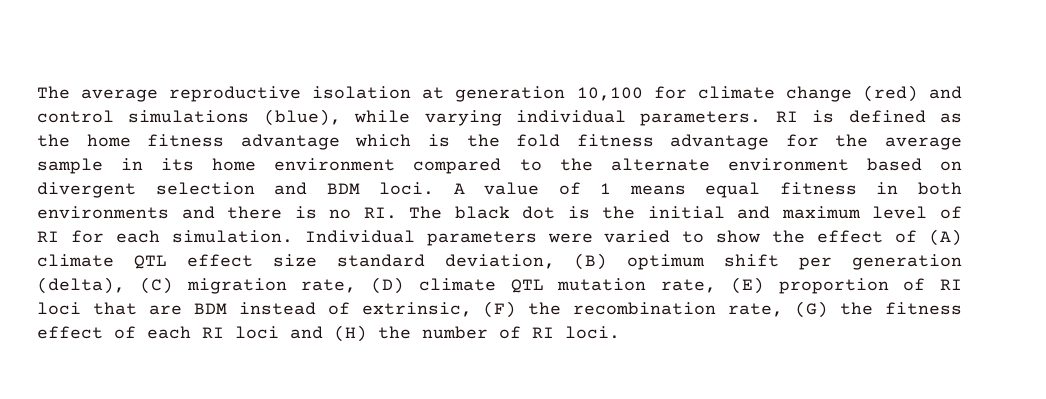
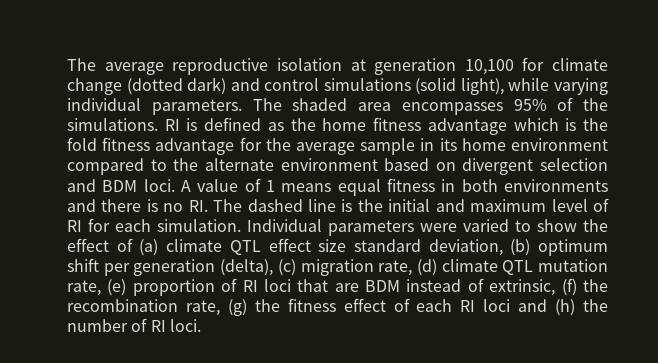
[862,85,918,102] (red) -> [126,77,227,95] (dotted dark)
[263,109,341,126] (blue), -> [415,78,504,95] (solid light),
(762, 118) none -> [252,97,608,115] [67,118,158,131] The shaded area encompasses 95% of the simulations.
[454,206,556,219] black dot -> [247,199,336,212] dashed line
[928,229,962,246] (A) -> [139,239,159,256] (a)
[574,253,608,270] (B) -> [510,239,531,256] (b)
[139,277,173,294] (C) -> [277,259,296,276] (c)
[371,277,404,294] (D) -> [416,259,437,276] (d)
[730,277,764,294] (E) -> [107,279,127,296] (e)
[483,301,517,318] (F) -> [561,278,577,296] (f)
[795,301,829,318] (G) -> [227,299,247,316] (g)
[334,325,367,342] (H) -> [555,299,576,316] (h)

